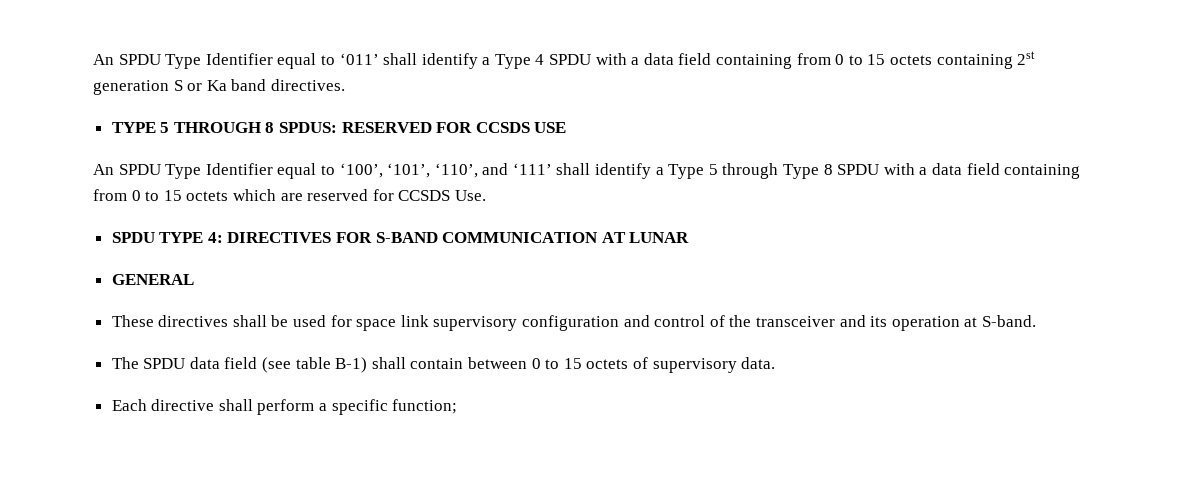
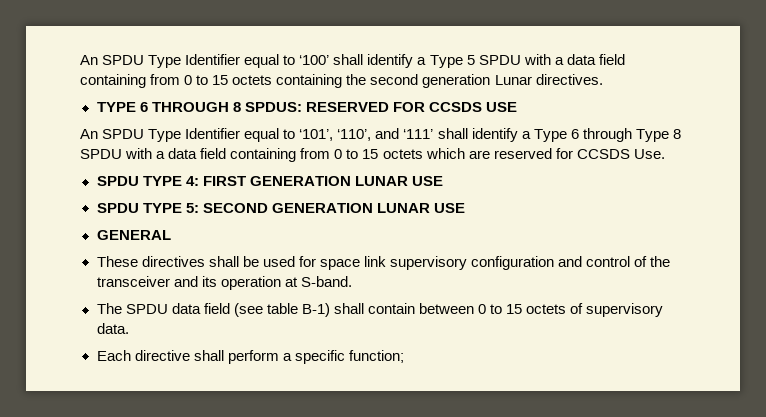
[93,53,545,69] An SPDU Type Identifier equal to ‘011’ shall identify a Type 4 -> [80,54,475,68] An SPDU Type Identifier equal to ‘100’ shall identify a Type 5
[1017,51,1036,65] [93,79,267,95] 2st generation S or Ka band -> [346,74,532,88] the second generation Lunar
[160,122,170,133] 5 -> [139,102,148,112] 6
[339,163,383,178] ‘100’, -> (296, 134) none
[708,164,718,175] 5 -> [570,129,579,139] 6
[227,232,690,243] DIRECTIVES FOR S-BAND COMMUNICATION AT LUNAR -> [202,176,443,186] [96,203,465,213] FIRST GENERATION LUNAR USE // SPDU TYPE 5: SECOND GENERATION LUNAR USE

